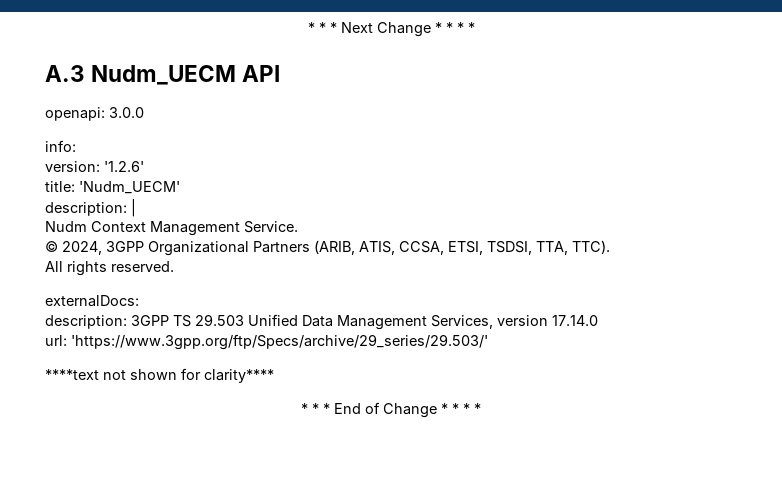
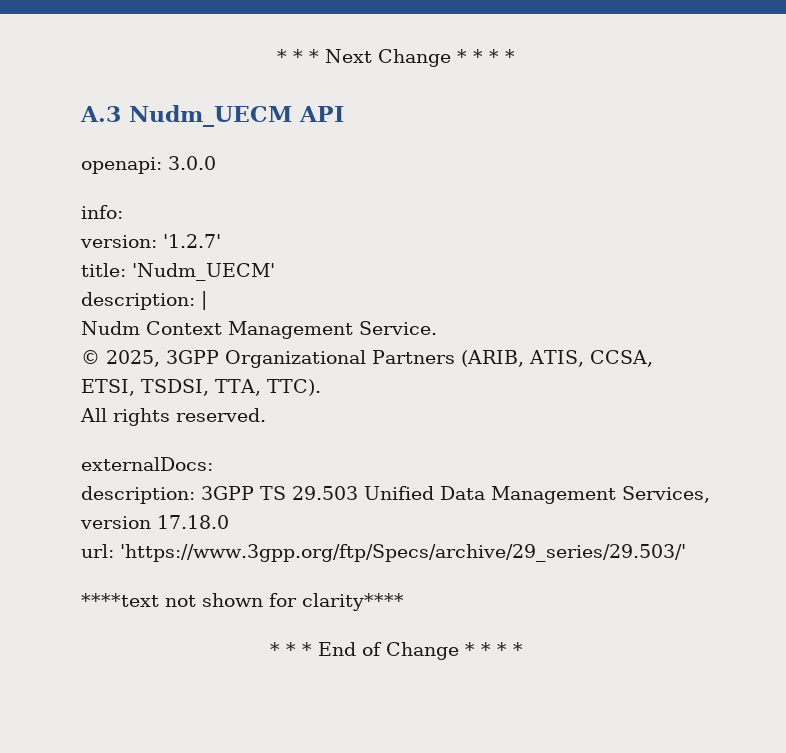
[104,161,144,172] '1.2.6' -> [163,234,221,248] '1.2.7'
[62,241,102,255] 2024, -> [106,350,160,367] 2025,
[552,315,598,326] 17.14.0 -> [157,515,229,529] 17.18.0

